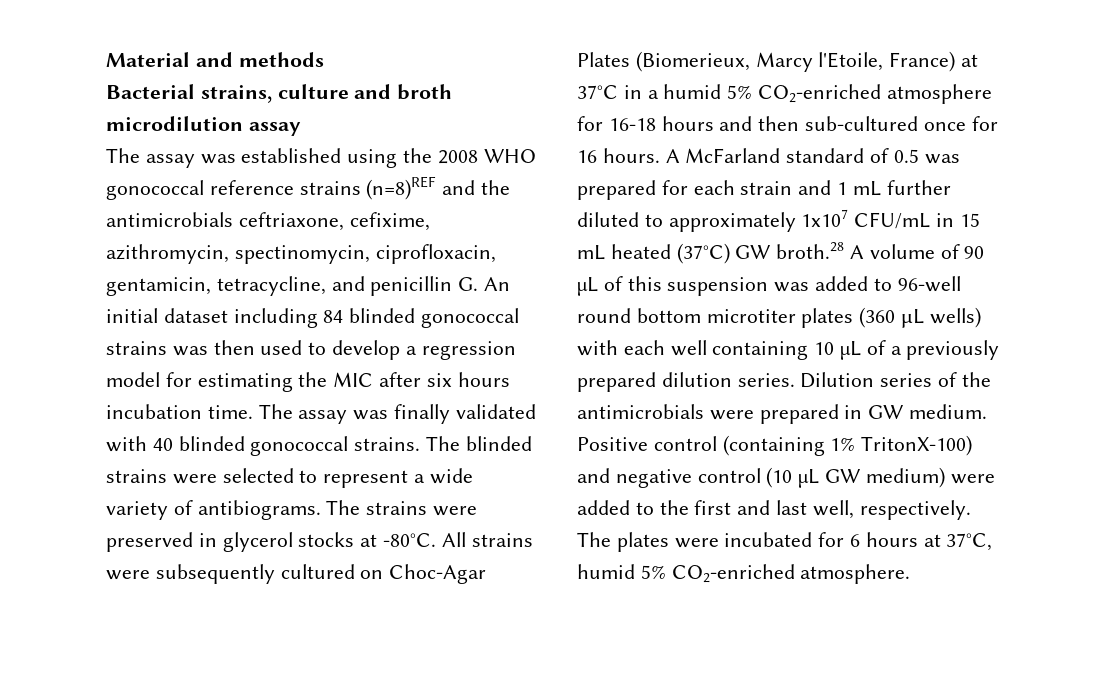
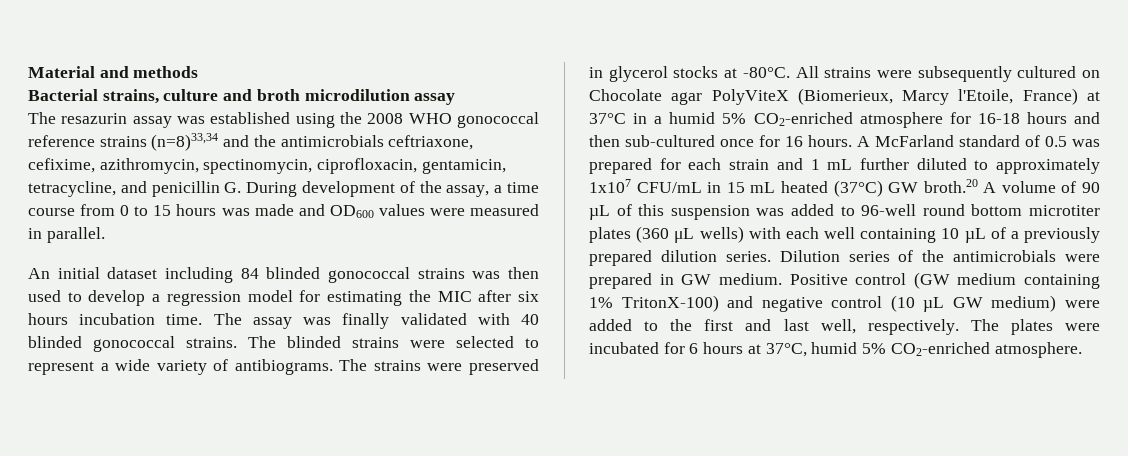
(140, 155) none -> [61,113,128,124] resazurin
[366,176,437,200] (n=8)REF -> [151,133,219,151] (n=8)33,34
(479, 284) none -> [246,181,540,197] [28,204,539,218] [28,227,105,243] During development of the assay, a time course from 0 to 15 hours was made and OD600 values were measured in parallel. //
[389,564,487,584] [577,52,630,67] Choc-Agar Plates -> [589,89,789,105] Chocolate agar PolyViteX
[776,242,845,259] broth.28 -> [923,179,978,193] broth.20
[722,435,825,456] (containing -> [913,272,1100,289] (GW medium containing

